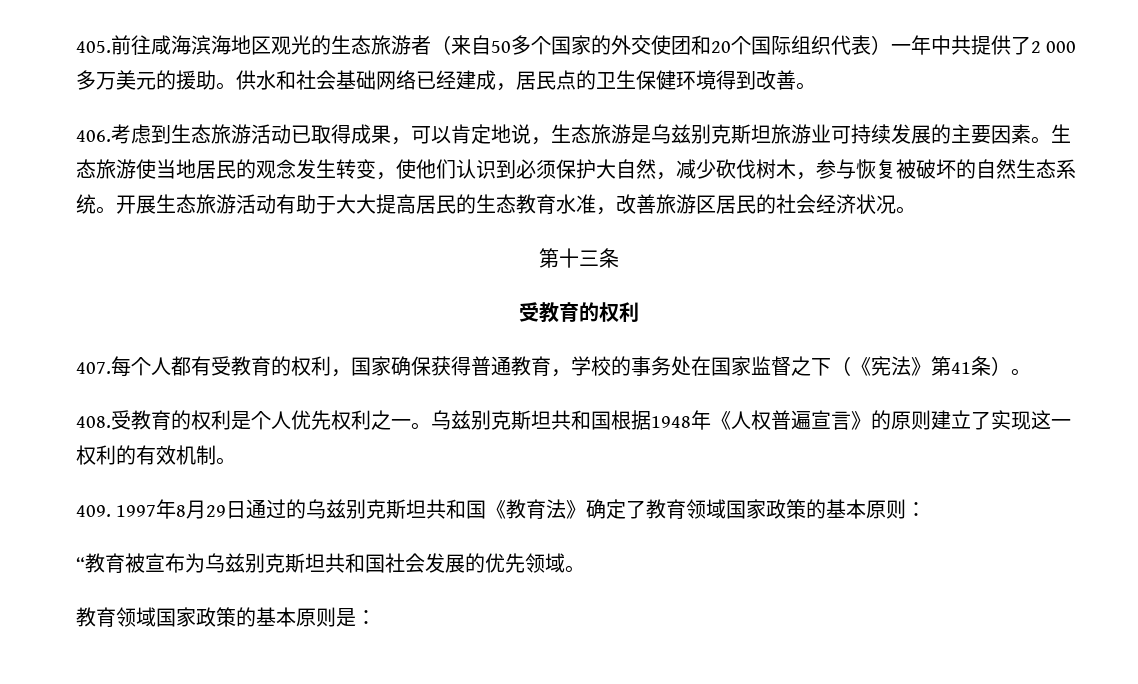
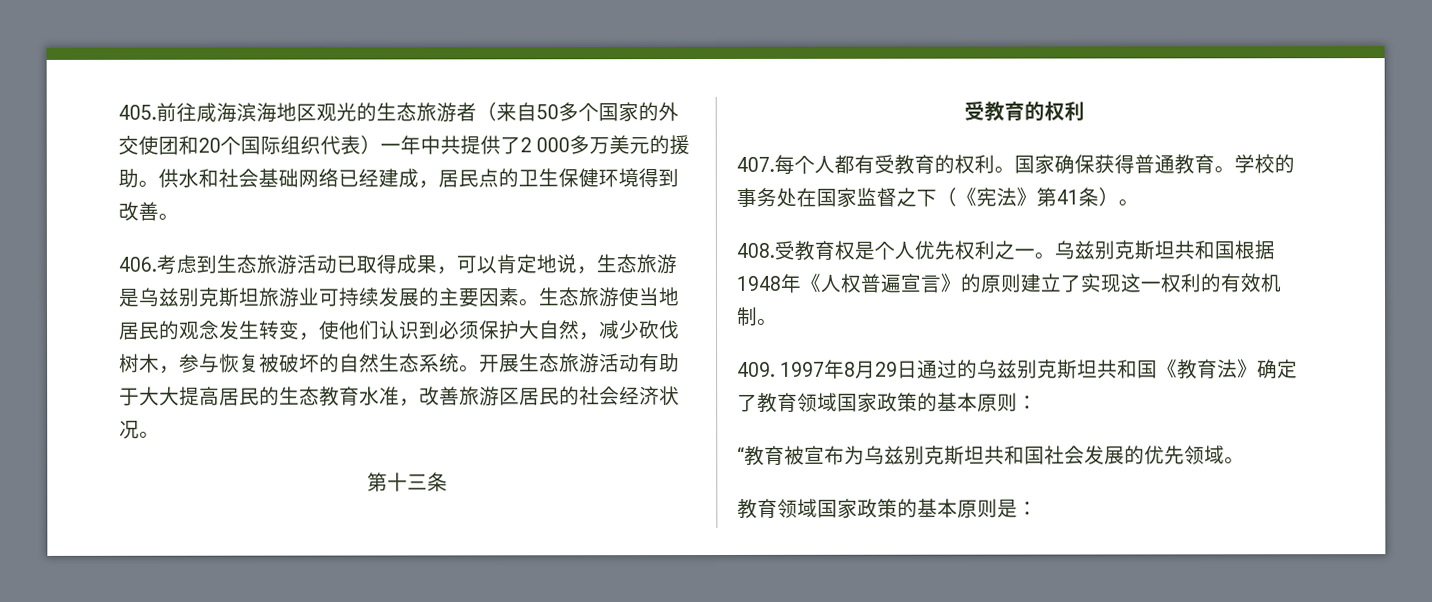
[331,369,351,377] ， -> [994,166,1015,173] 。
[551,369,571,377] ， -> [1214,166,1235,173] 。
[171,410,231,430] 的权利 -> [834,240,855,260] 权

